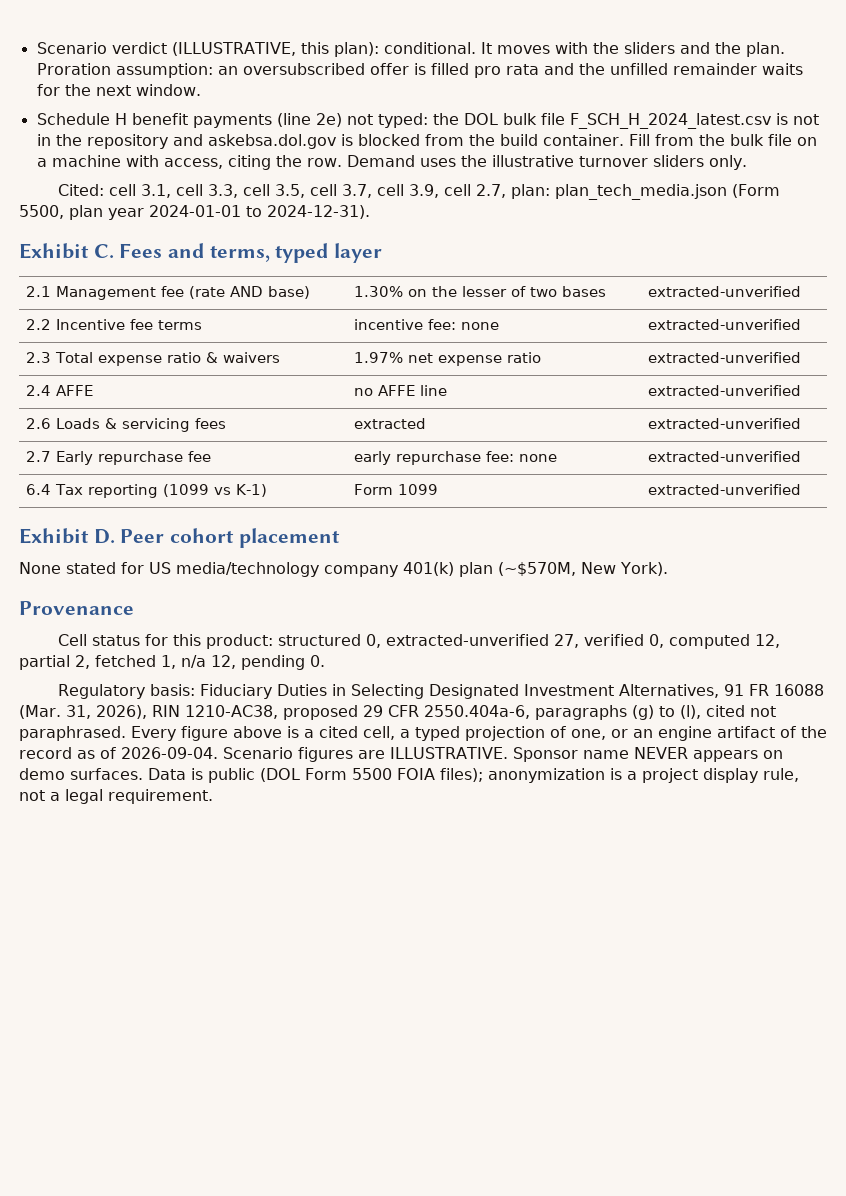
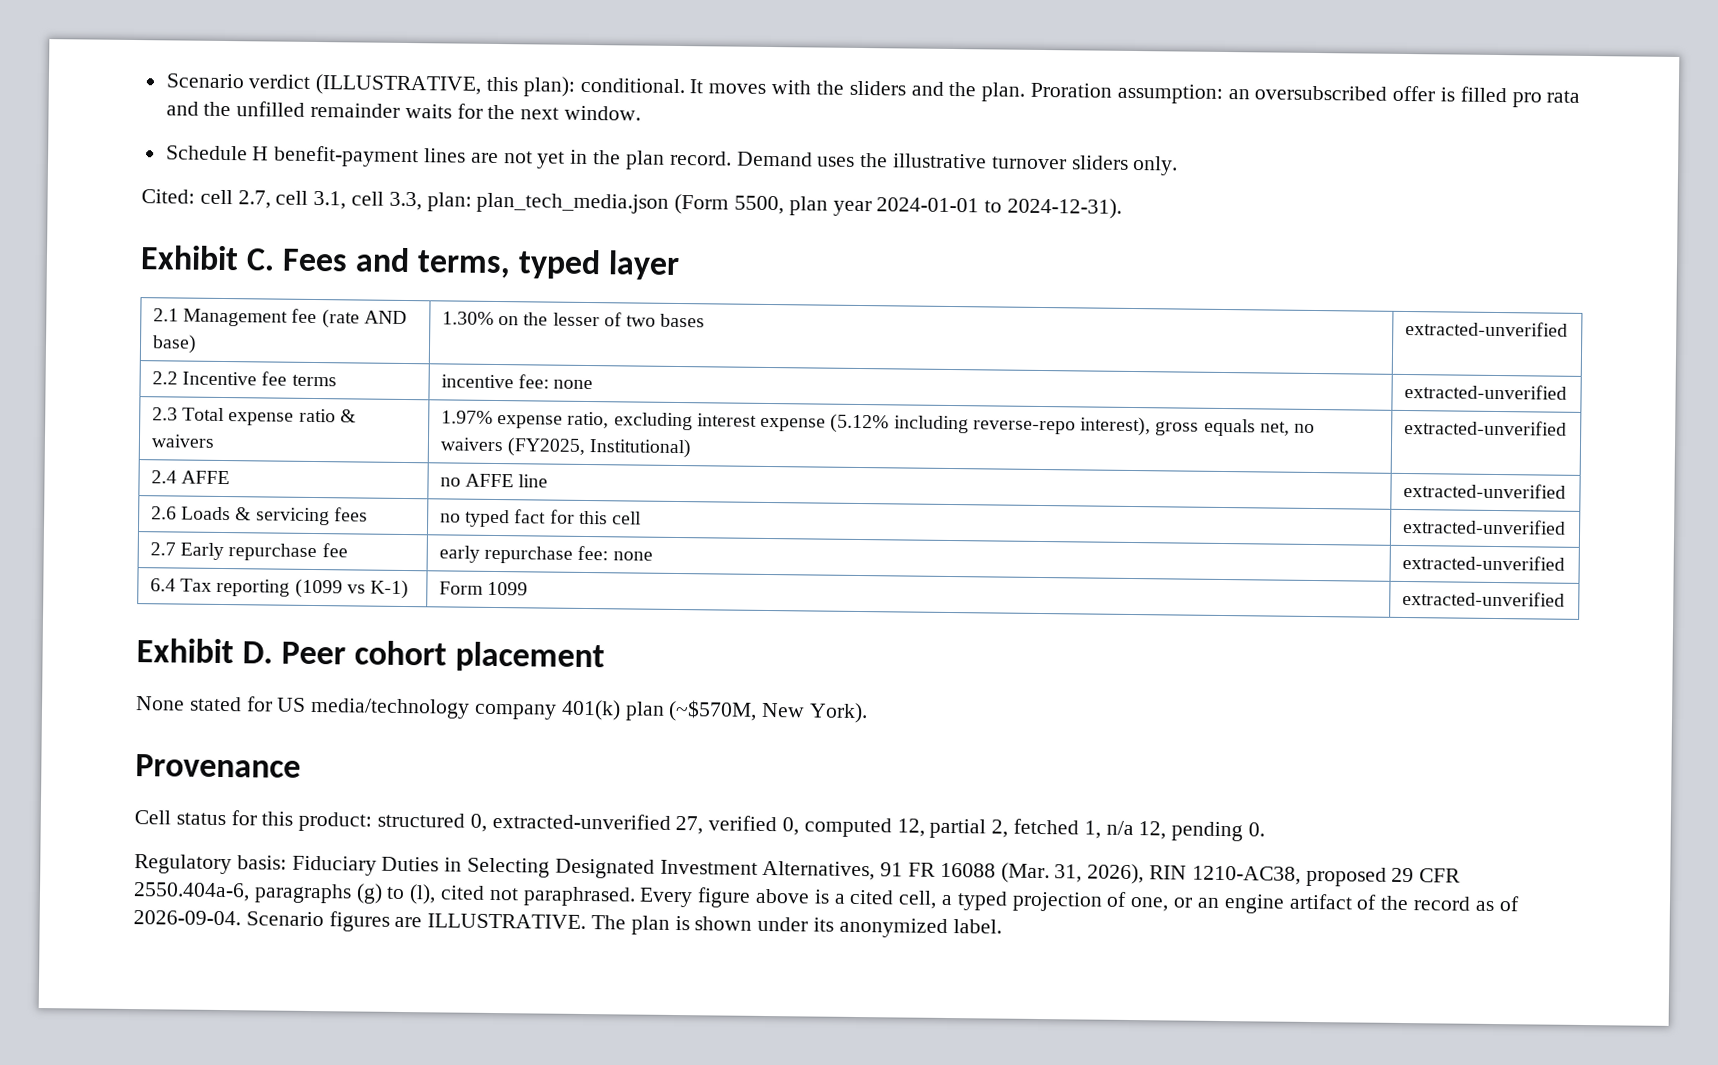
[131,113,819,129] [36,134,817,149] [36,155,342,170] benefit payments (line 2e) not typed: the DOL bulk file F_SCH_H_2024_latest.csv is not in the repository and askebsa.dol.gov is blocked from the build container. Fill from the bulk file on a machine with access, citing the row. -> [273,145,732,170] benefit-payment lines are not yet in the plan record.
(136, 190) none -> [237,190,309,209] 2.7, cell
[242,184,506,198] cell 3.5, cell 3.7, cell 3.9, cell 2.7, -> (422, 201) none
[407,352,541,366] net expense ratio -> [497,411,1316,437] [439,437,693,459] expense ratio, excluding interest expense (5.12% including reverse-repo interest), gross equals net, no waivers (FY2025, Institutional)
[353,418,426,429] extracted -> [439,509,643,528] no typed fact for this cell
[512,747,783,762] [19,768,799,783] [19,789,213,804] Sponsor name NEVER appears on demo surfaces. Data is public (DOL Form 5500 FOIA files); anonymization is a project display rule, not a legal requirement. -> [591,915,1002,938] The plan is shown under its anonymized label.

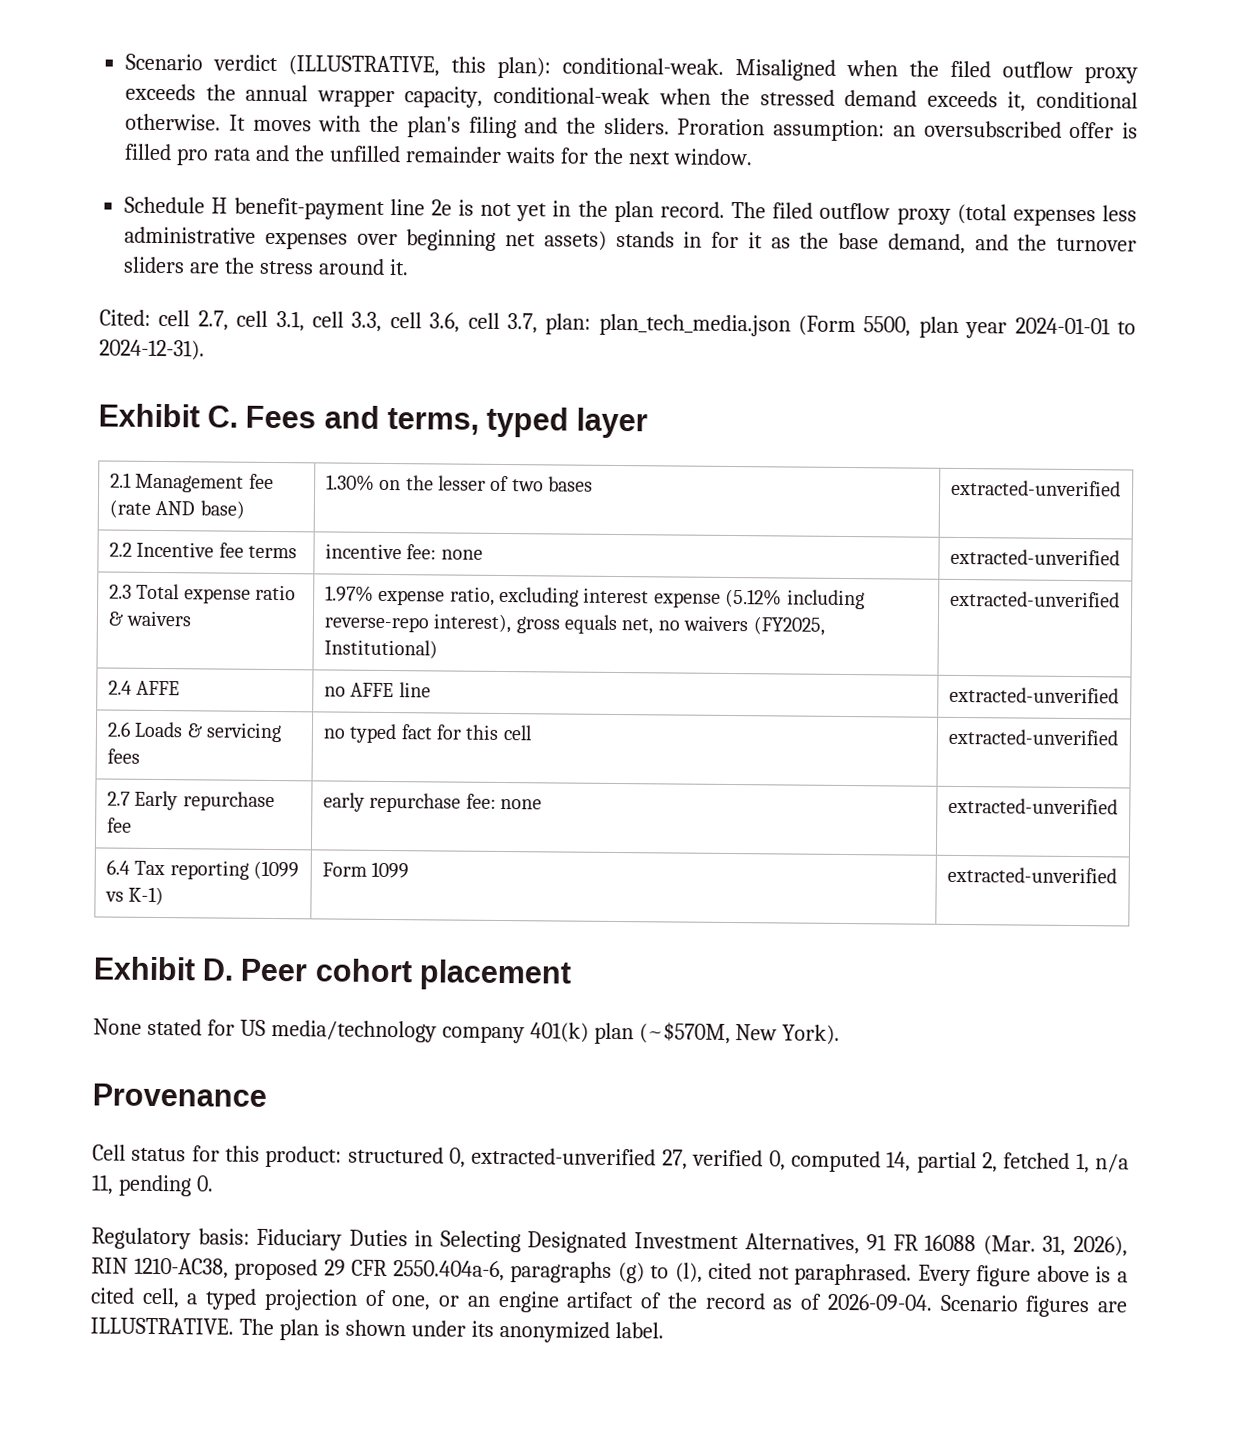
[579,77,685,94] conditional. -> [562,57,1139,84] [125,83,1139,112] [125,113,222,131] conditional-weak. Misaligned when the filed outflow proxy exceeds the annual wrapper capacity, conditional-weak when the stressed demand exceeds it, conditional otherwise.
[848,80,1026,102] sliders and the plan. -> [406,116,670,139] plan's filing and the sliders.
[424,148,499,164] lines are -> [389,198,474,216] line 2e is
[736,151,1179,176] Demand uses the illustrative turnover sliders only. -> [731,201,1137,227] [124,226,1137,255] [123,256,409,276] The filed outflow proxy (total expenses less administrative expenses over beginning net assets) stands in for it as the base demand, and the turnover sliders are the stress around it.
(422, 201) none -> [389,312,538,334] cell 3.6, cell 3.7,
[896,818,925,837] 12, -> [886,1151,912,1172] 14,
[1138,821,1167,840] 12, -> [91,1174,114,1195] 11,

